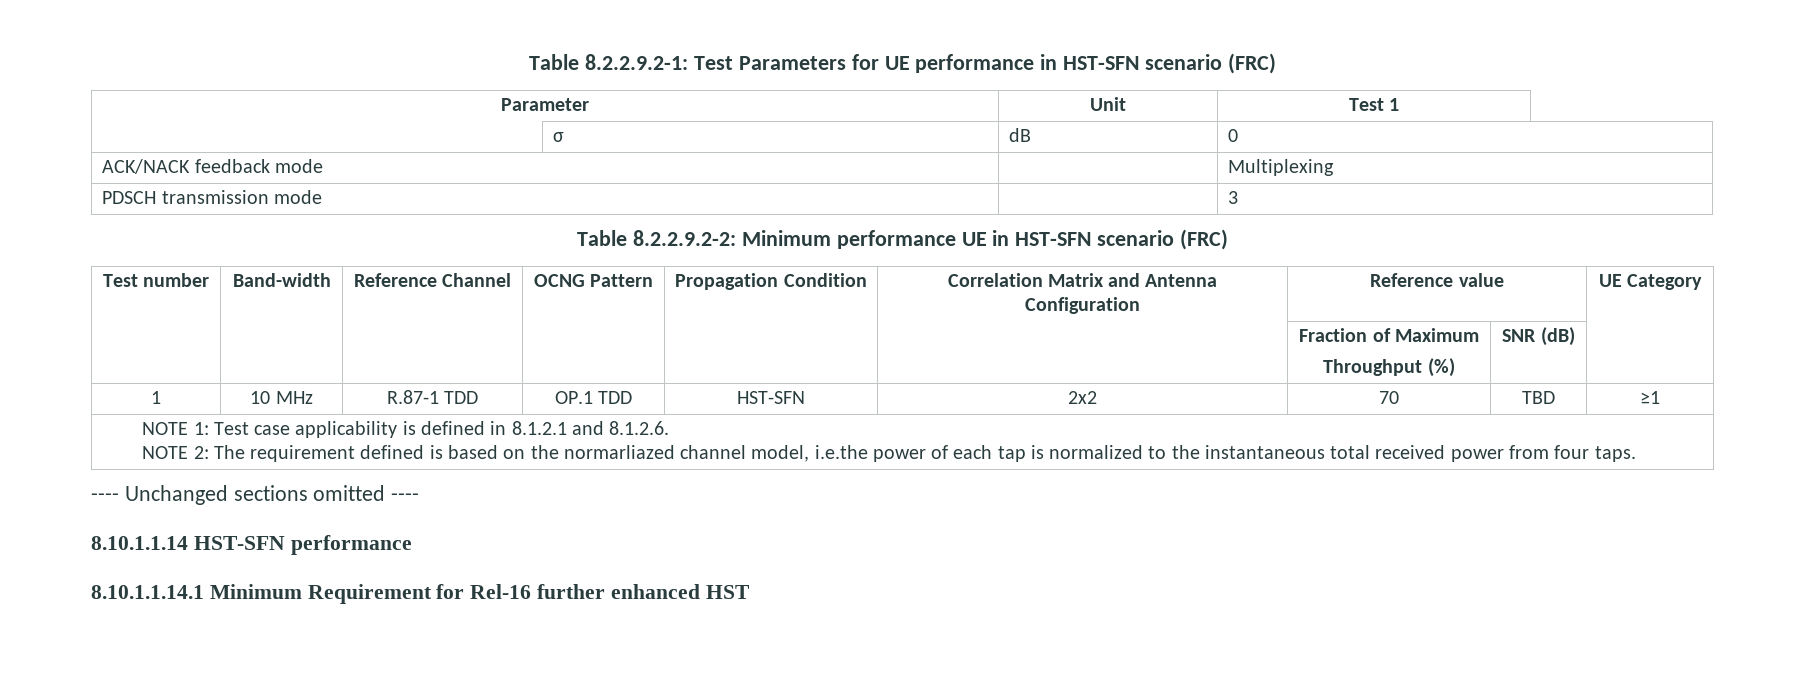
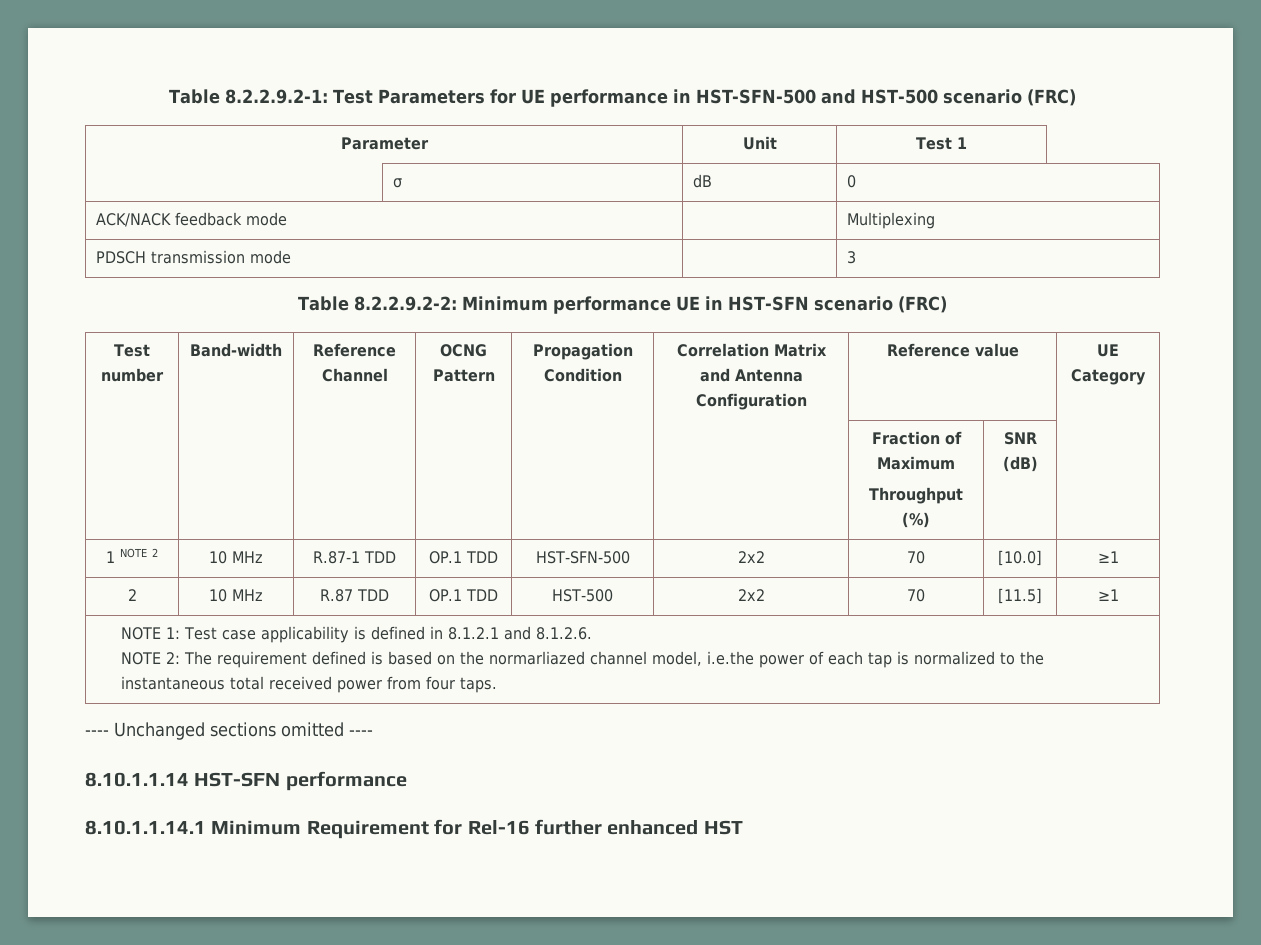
[1062,56,1139,70] HST-SFN -> [695,89,939,104] HST-SFN-500 and HST-500
(161, 397) none -> [120,548,158,558] NOTE 2
[737,391,805,404] [1068,391,1097,404] [1379,391,1400,404] [1522,391,1556,404] HST-SFN | 2x2 | 70 | TBD -> [535,551,630,564] [737,551,765,563] [907,551,925,564] [998,550,1042,566] [1097,551,1119,563] [127,589,137,601] [209,589,263,602] [320,589,389,602] [428,589,499,602] [552,589,614,602] [737,589,765,601] [907,589,925,602] [998,588,1042,604] HST-SFN-500 | 2x2 | 70 | [10.0] | ≥1 // 2 | 10 MHz | R.87 TDD | OP.1 TDD | HST-500 | 2x2 | 70 | [11.5]

